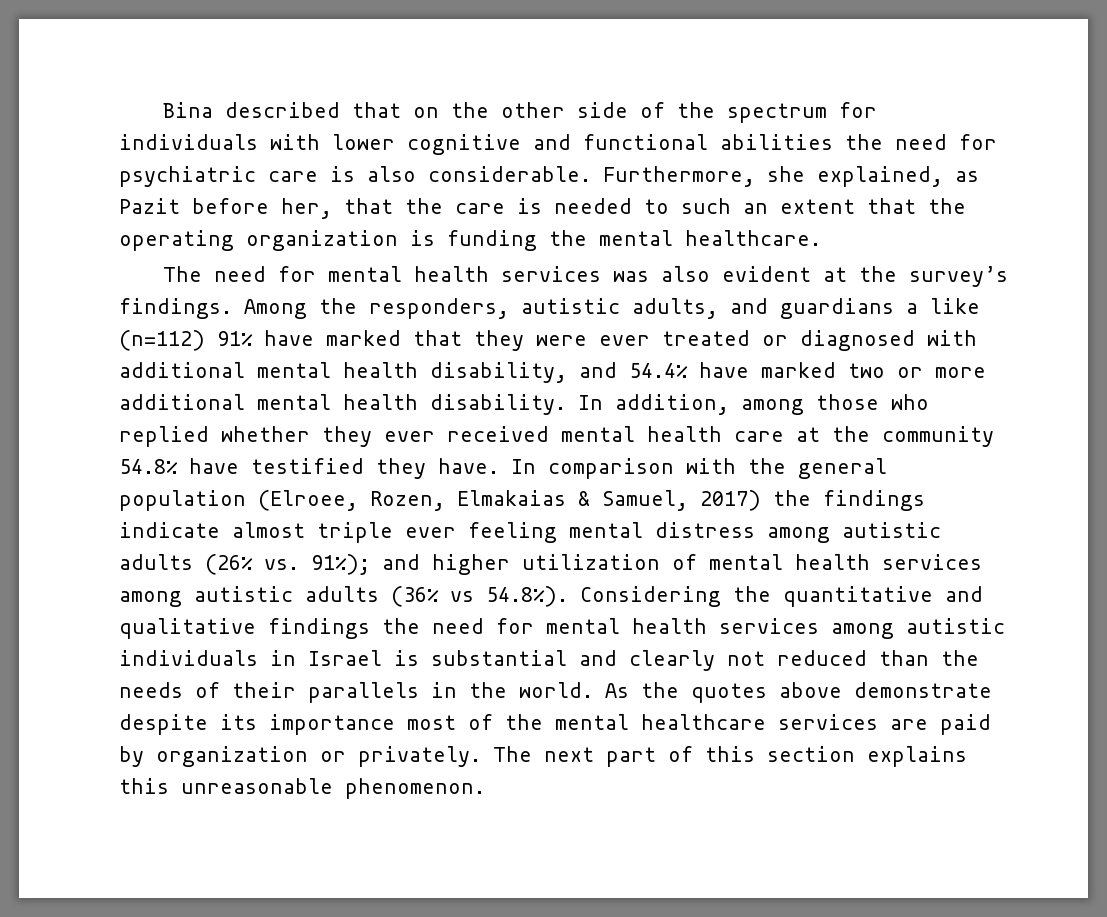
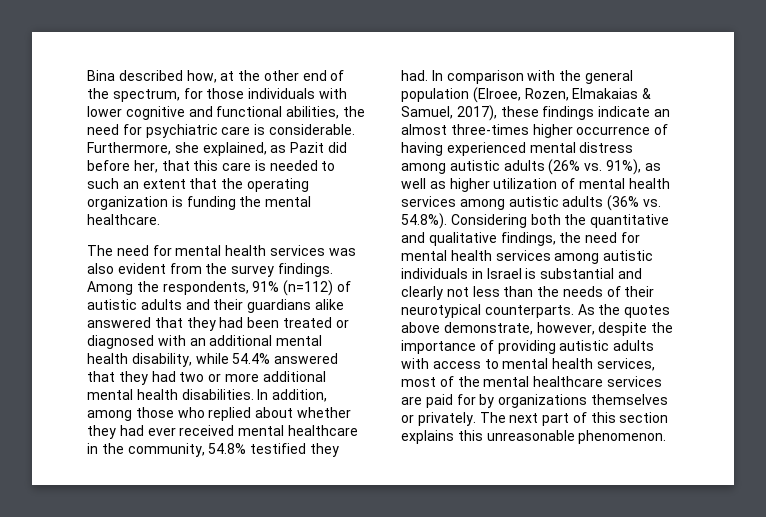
[351,102,439,118] that on -> [186,70,235,83] how, at
[576,102,877,123] side of the spectrum for -> [302,70,345,81] [87,88,245,102] end of the spectrum, for those
[720,134,833,150] abilities -> [286,106,340,119] abilities,
[367,166,416,182] also -> (266, 129) none
(180, 206) none -> [327,142,347,153] did
[405,198,443,214] the -> [193,160,219,171] this
[822,266,1008,287] [119,298,980,319] [119,330,650,351] at the survey’s findings. Among the responders, autistic adults, and guardians a like (n=112) 91% have marked that they were ever -> [169,263,333,277] [87,280,351,296] [87,299,344,313] [87,317,280,331] from the survey findings. Among the respondents, 91% (n=112) of autistic adults and their guardians alike answered that they had been
(977, 338) none -> [189,338,206,346] an
[579,362,836,378] and 54.4% have marked -> [195,353,339,364] [87,371,176,385] while 54.4% answered that they had
[430,394,566,415] disability. -> [181,389,254,400] disabilities.
(209, 436) none -> [255,407,294,418] about
(372, 436) none -> [119,425,144,436] had
[647,426,994,447] [119,458,239,474] health care at the community 54.8% have -> [287,425,358,436] [87,443,247,457] healthcare in the community, 54.8%
[438,458,499,474] have. -> [401,70,428,81] had.
[700,490,925,511] [119,522,557,543] 2017) the findings indicate almost triple ever feeling -> [456,105,670,121] [401,124,669,138] [401,142,526,156] 2017), these findings indicate an almost three-times higher occurrence of having experienced
[311,554,420,575] 91%); and -> [605,159,661,175] [401,178,446,189] 91%), as well as
[450,591,474,602] vs -> [642,199,661,207] vs.
(721, 596) none -> [530,214,561,225] both
[268,618,370,639] findings -> [500,232,556,246] findings,
[777,650,867,666] reduced -> [472,286,500,297] less
[308,682,992,703] [119,714,395,735] parallels in the world. As the quotes above demonstrate despite its importance -> [401,304,671,318] [401,322,674,336] [401,340,655,354] [401,358,655,371] neurotypical counterparts. As the quotes above demonstrate, however, despite the importance of providing autistic adults with access to mental health services,
[119,746,308,767] by organization -> [456,394,668,408] for by organizations themselves

